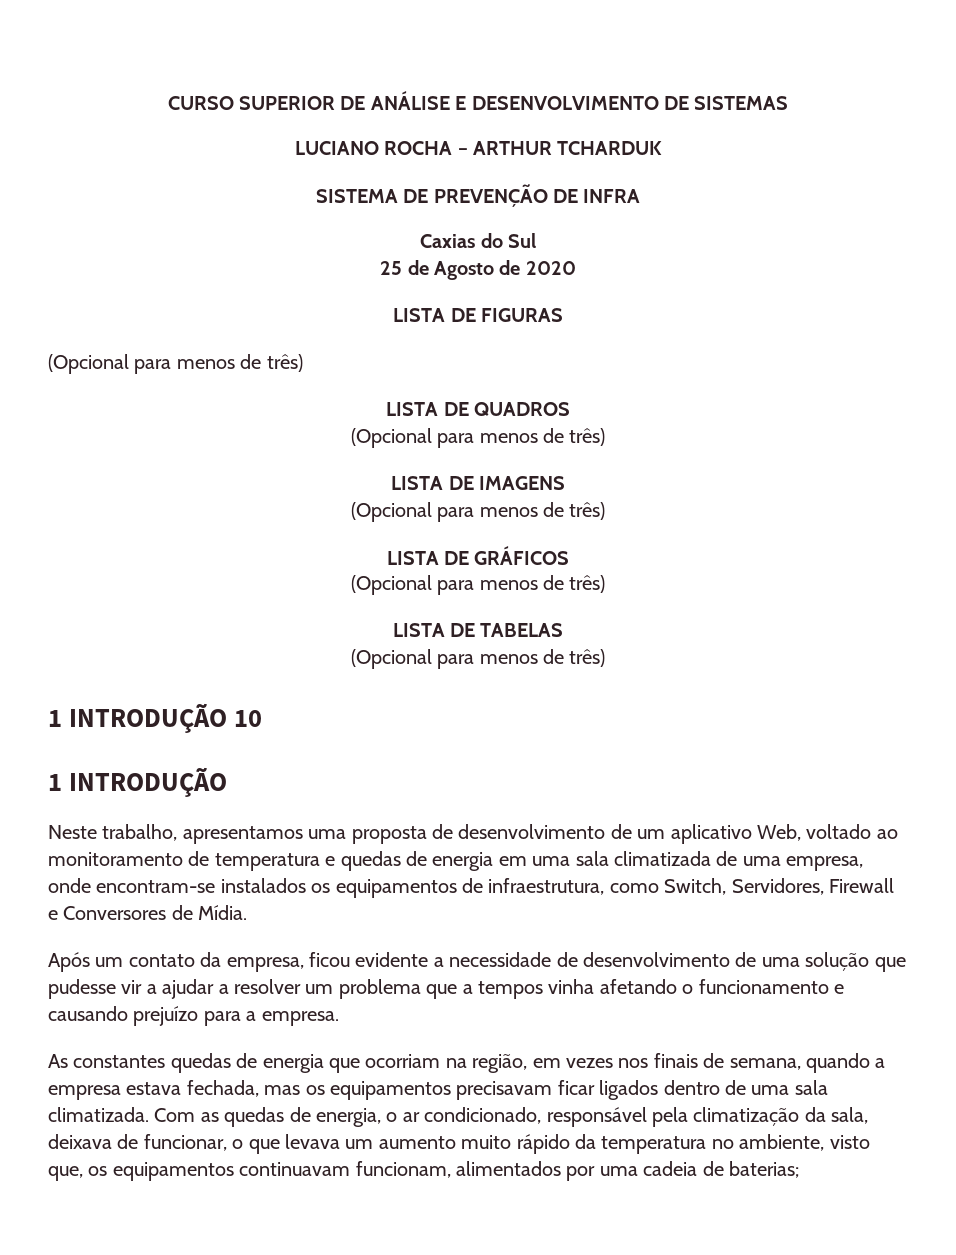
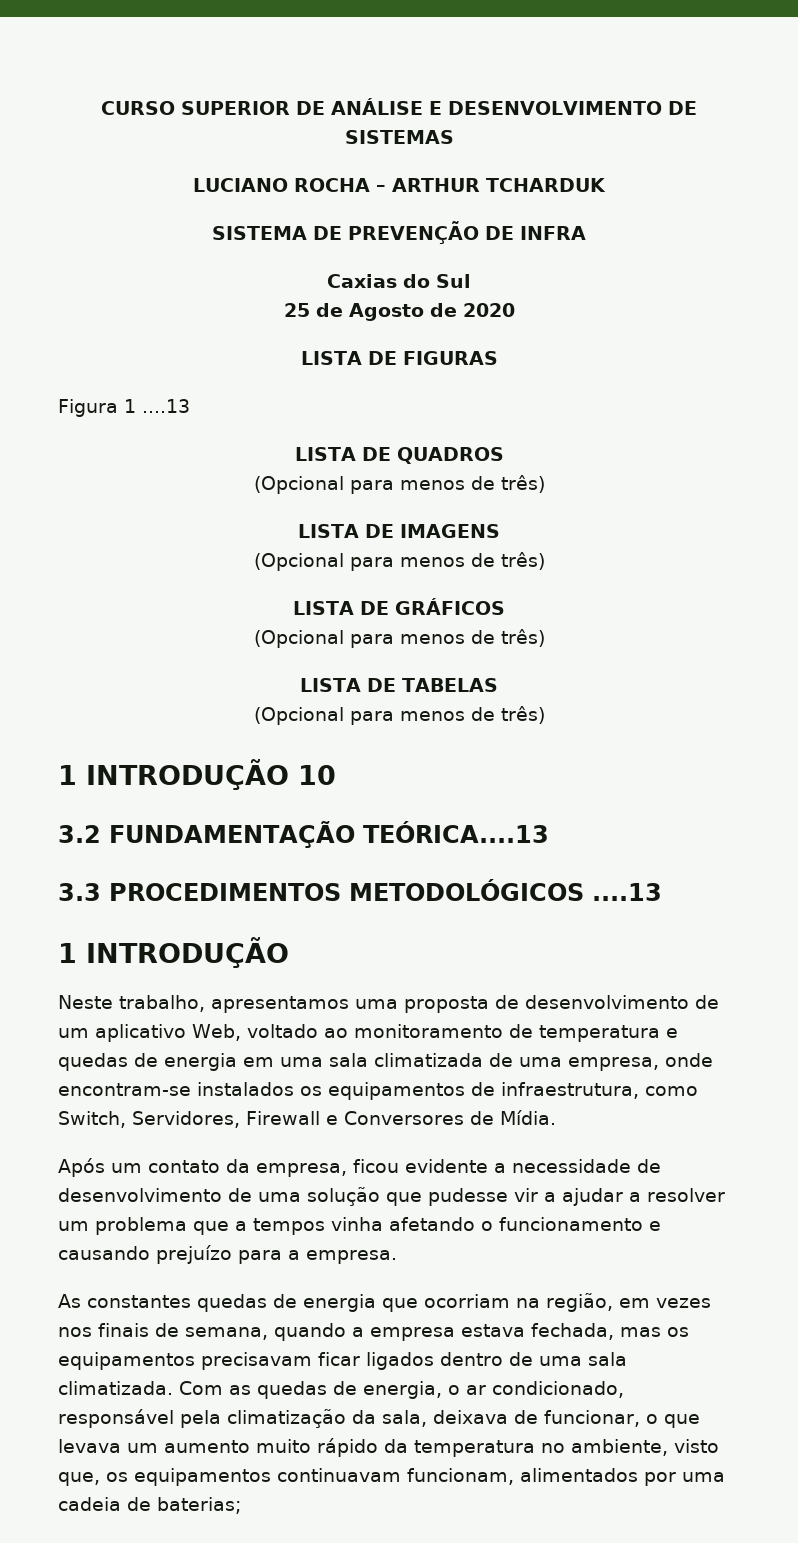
[48,354,303,374] (Opcional para menos de três) -> [58,399,190,417] Figura 1 ....13
(263, 718) none -> [58,821,549,848] [58,879,662,901] // 3.2 FUNDAMENTAÇÃO TEÓRICA....13 // 3.3 PROCEDIMENTOS METODOLÓGICOS ....13

